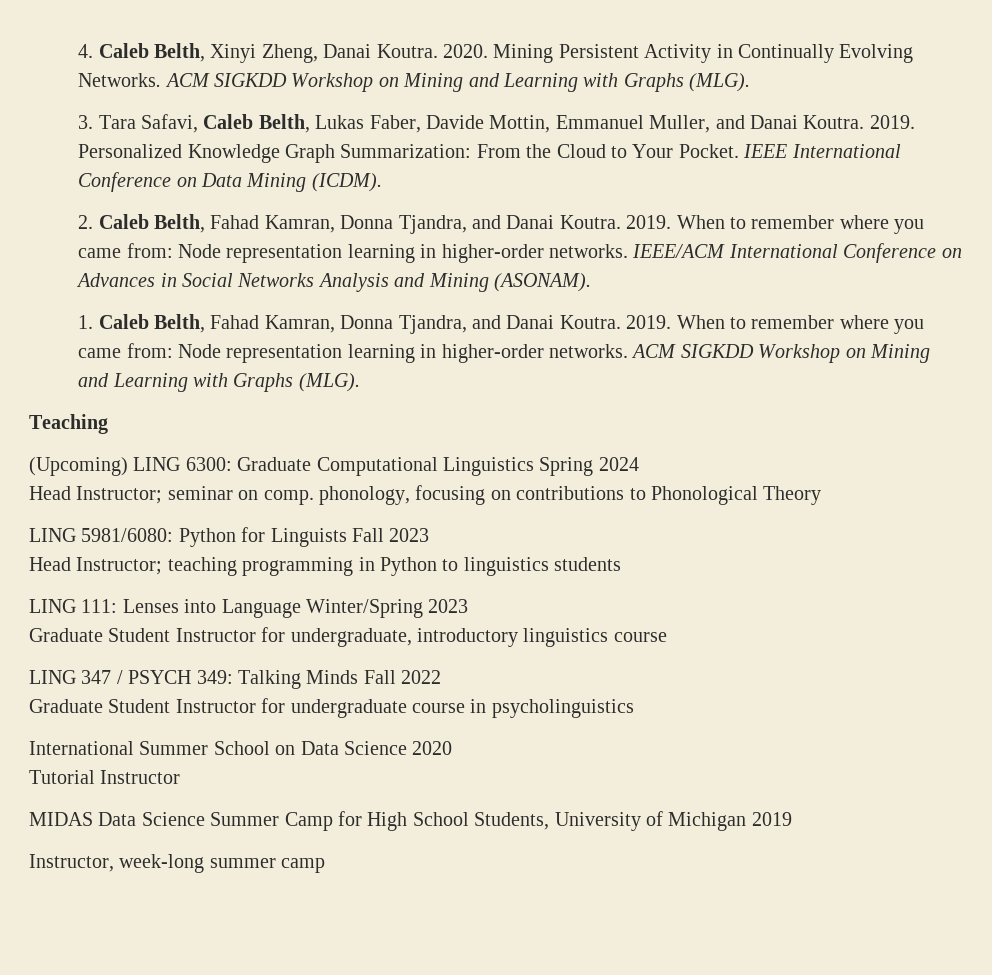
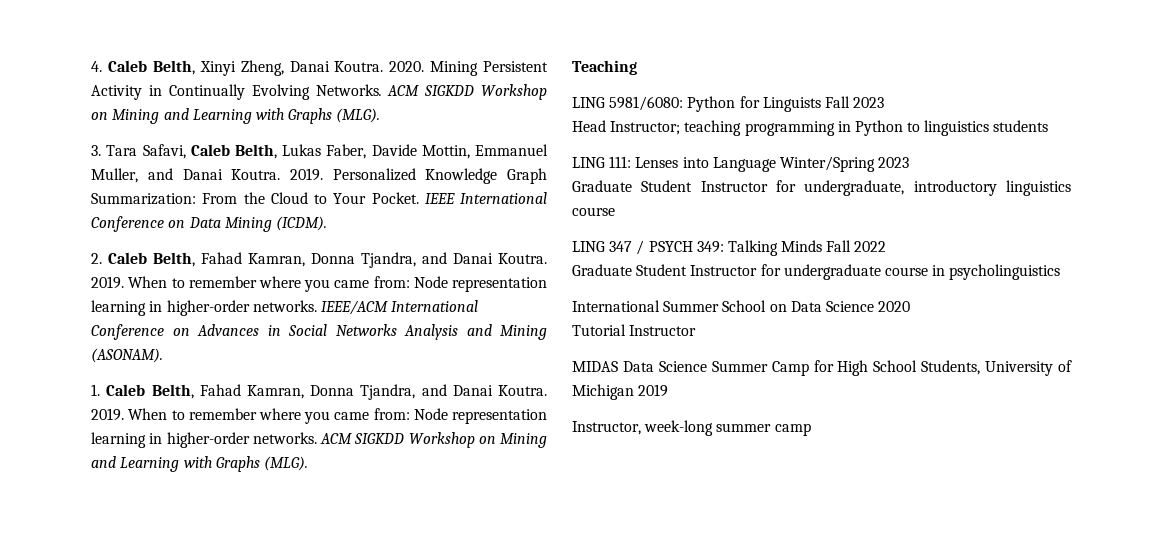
[29,457,639,476] [29,485,822,505] // (Upcoming) LING 6300: Graduate Computational Linguistics Spring 2024 // Head Instructor; seminar on comp. phonology, focusing on contributions to Phonological Theory -> (637, 67) none

